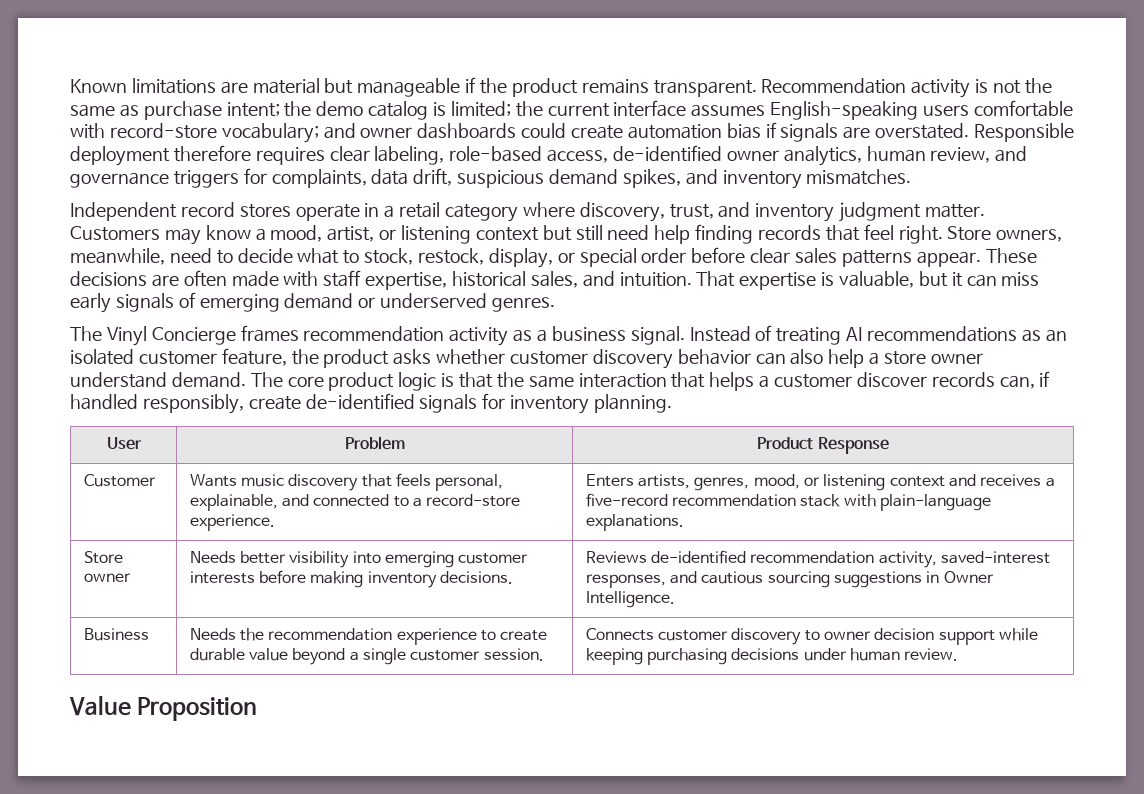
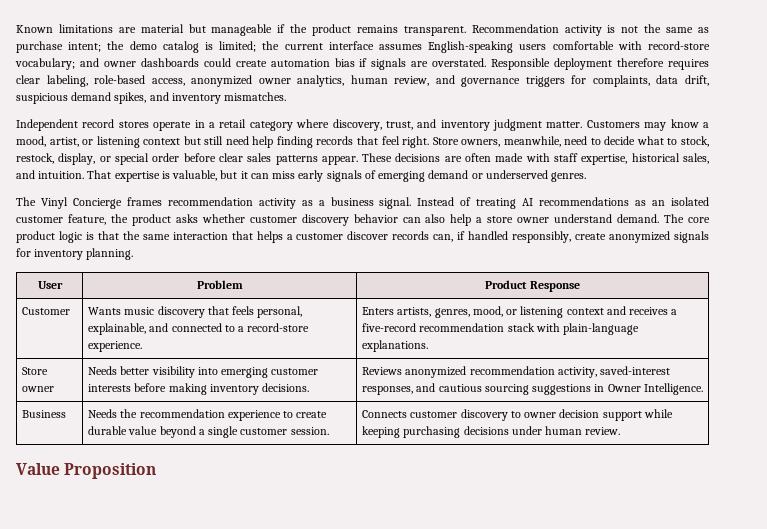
[613,145,723,162] de-identified -> [191,75,253,87] anonymized
[305,393,415,410] de-identified -> [609,231,671,243] anonymized
[651,550,747,564] de-identified -> [405,366,467,378] anonymized

